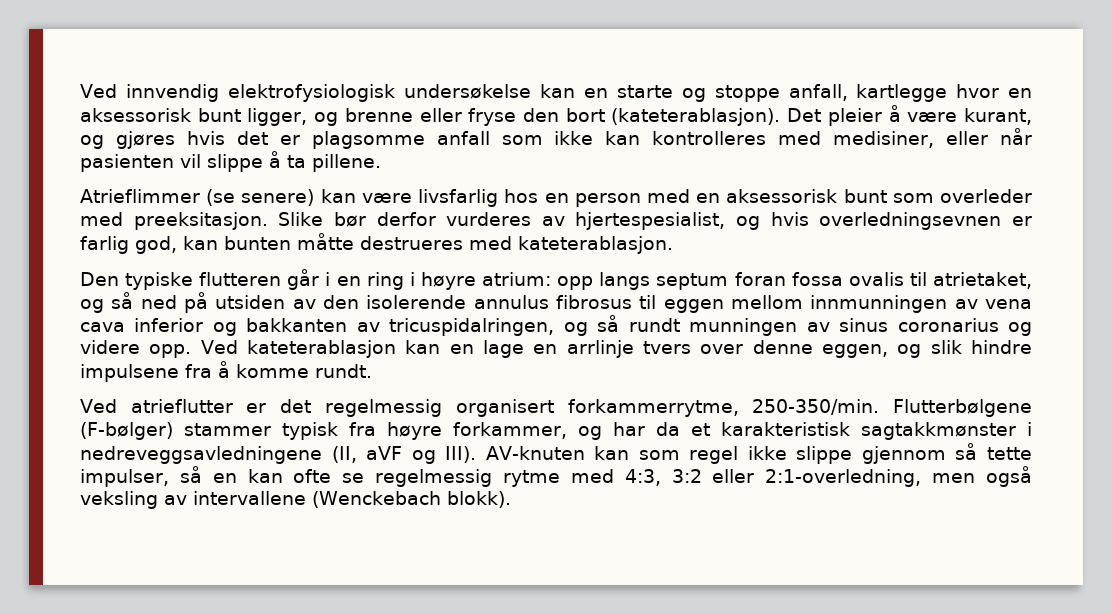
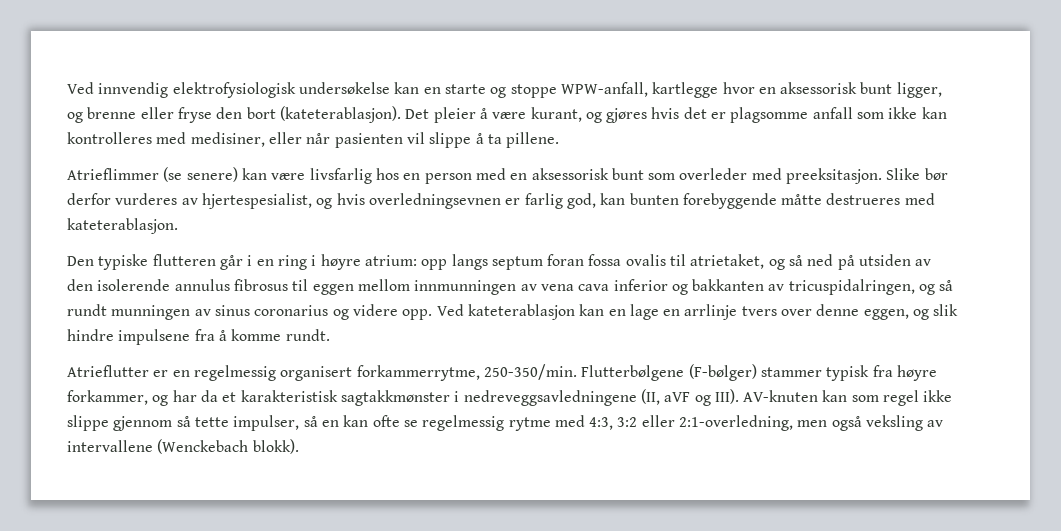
[788,84,848,101] anfall, -> [560,82,648,97] WPW-anfall,
(291, 243) none -> [682,193,777,209] forebyggende
[80,399,312,413] Ved atrieflutter er det -> [67,365,190,377] Atrieflutter er en

